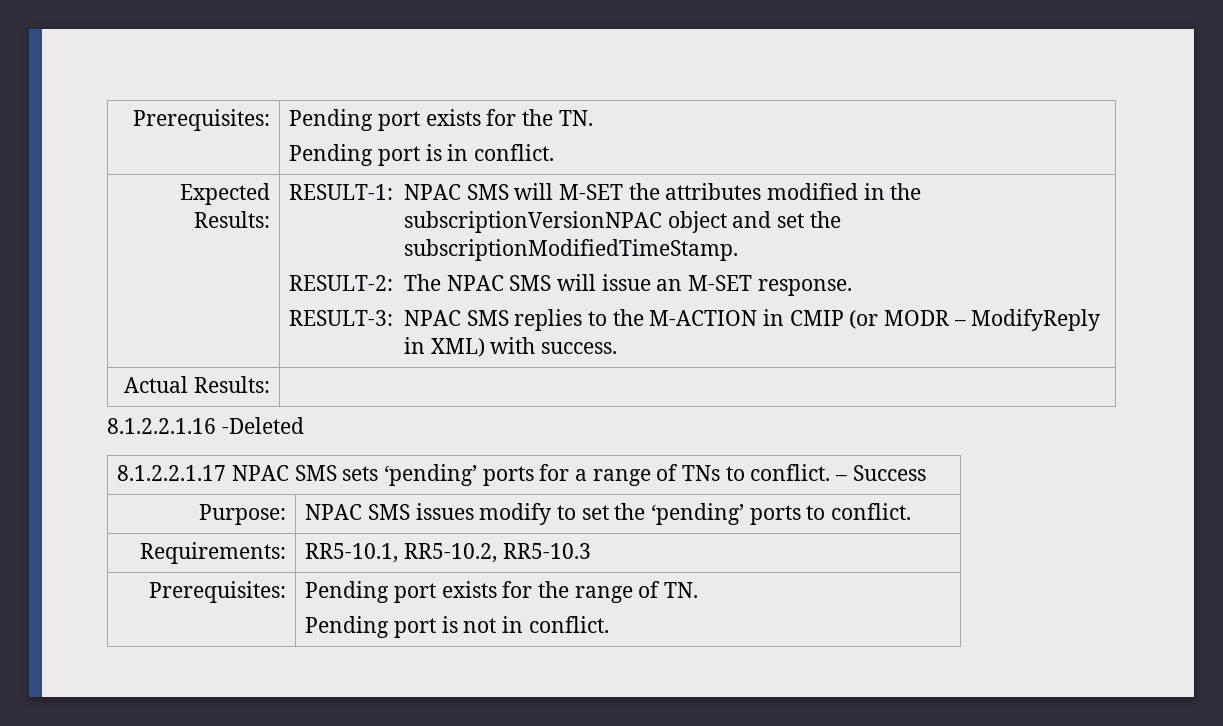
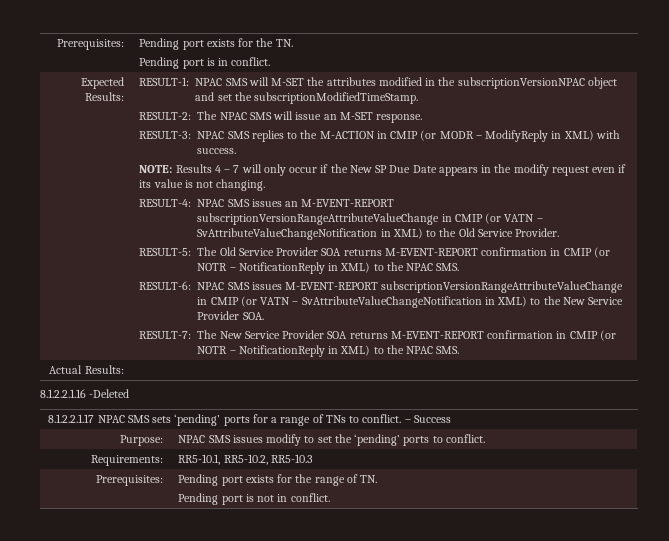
(617, 348) none -> [139,164,627,176] [139,179,266,191] [139,199,395,207] [197,213,543,225] [197,228,560,240] [139,247,610,258] [197,262,460,274] [139,281,624,293] [197,296,624,308] [197,311,264,320] [139,330,616,341] [197,345,460,357] // NOTE: Results 4 – 7 will only occur if the New SP Due Date appears in the modify request even if its value is not changing. // RESULT-4: NPAC SMS issues an M-EVENT-REPORT subscriptionVersionRangeAttributeValueChange in CMIP (or VATN – SvAttributeValueChangeNotification in XML) to the Old Service Provider. // RESULT-5: The Old Service Provider SOA returns M-EVENT-REPORT confirmation in CMIP (or NOTR – NotificationReply in XML) to the NPAC SMS. // RESULT-6: NPAC SMS issues M-EVENT-REPORT subscriptionVersionRangeAttributeValueChange in CMIP (or VATN – SvAttributeValueChangeNotification in XML) to the New Service Provider SOA. // RESULT-7: The New Service Provider SOA returns M-EVENT-REPORT confirmation in CMIP (or NOTR – NotificationReply in XML) to the NPAC SMS.

